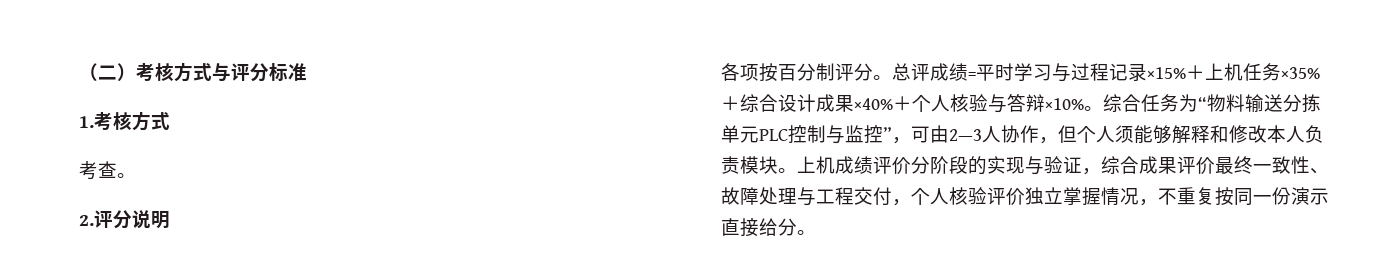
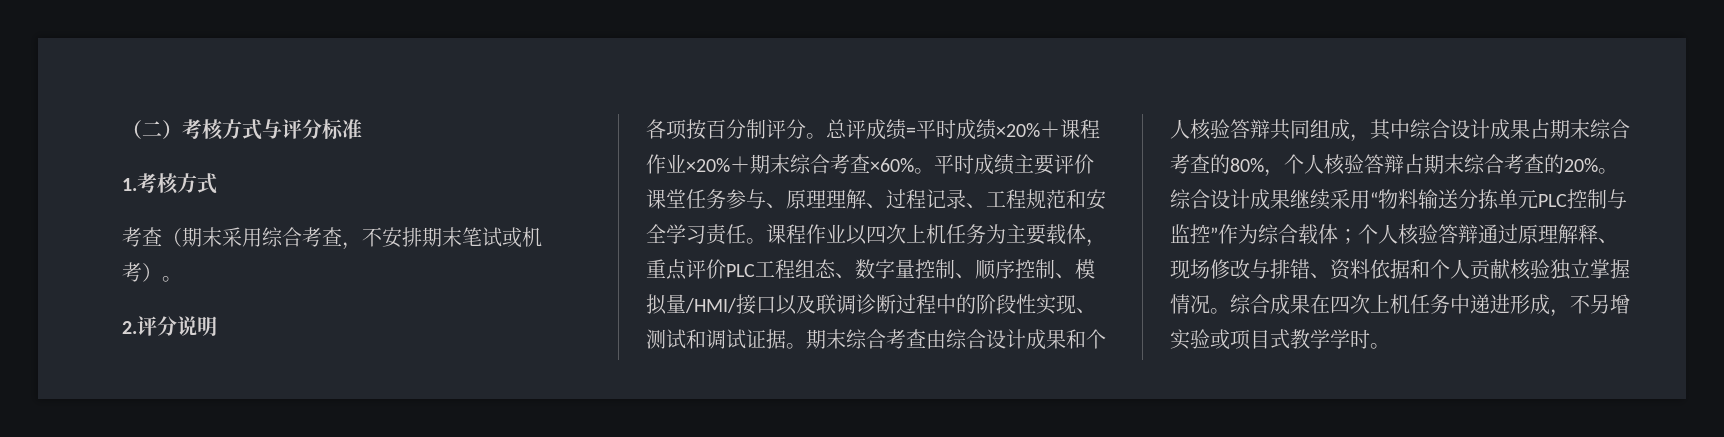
(117, 169) none -> [162,227,542,250] [122,262,162,282] （期末采用综合考查，不安排期末笔试或机考）
[1014,63,1320,82] [721,94,1198,113] 学习与过程记录×15%＋上机任务×35%＋综合设计成果×40%＋个人核验与答辩×10%。综合任务为 -> [956,119,1100,140] [646,154,1094,175] [646,189,1106,210] [646,224,1106,247] [646,259,1095,280] [646,294,1096,315] [646,329,1106,350] [1170,119,1630,142] [1170,154,1618,177] [1170,189,1370,210] 成绩×20%＋课程作业×20%＋期末综合考查×60%。平时成绩主要评价课堂任务参与、原理理解、过程记录、工程规范和安全学习责任。课程作业以四次上机任务为主要载体，重点评价PLC工程组态、数字量控制、顺序控制、模拟量/HMI/接口以及联调诊断过程中的阶段性实现、测试和调试证据。期末综合考查由综合设计成果和个人核验答辩共同组成，其中综合设计成果占期末综合考查的80%，个人核验答辩占期末综合考查的20%。综合设计成果继续采用
[892,125,1324,144] [721,156,1329,175] [721,187,1329,206] [721,218,797,237] ，可由2—3人协作，但个人须能够解释和修改本人负责模块。上机成绩评价分阶段的实现与验证，综合成果评价最终一致性、故障处理与工程交付，个人核验评价独立掌握情况，不重复按同一份演示直接给分 -> [1218,224,1618,245] [1170,259,1630,280] [1170,294,1630,317] [1170,329,1370,350] 作为综合载体；个人核验答辩通过原理解释、现场修改与排错、资料依据和个人贡献核验独立掌握情况。综合成果在四次上机任务中递进形成，不另增实验或项目式教学学时

